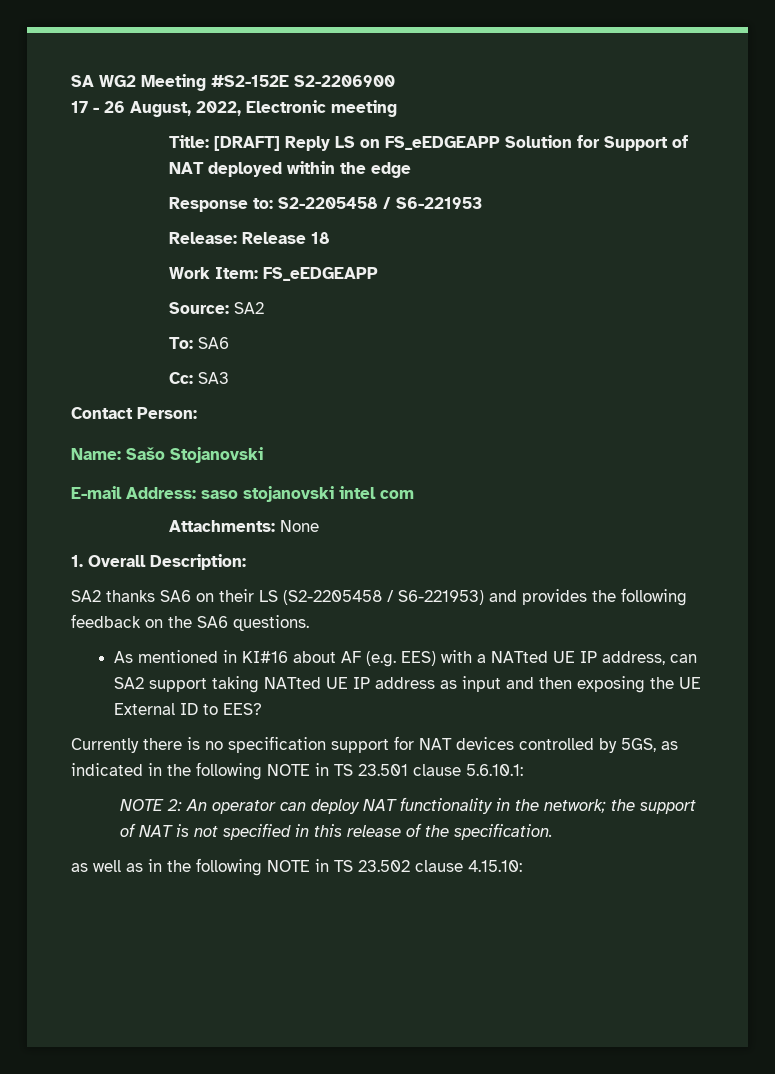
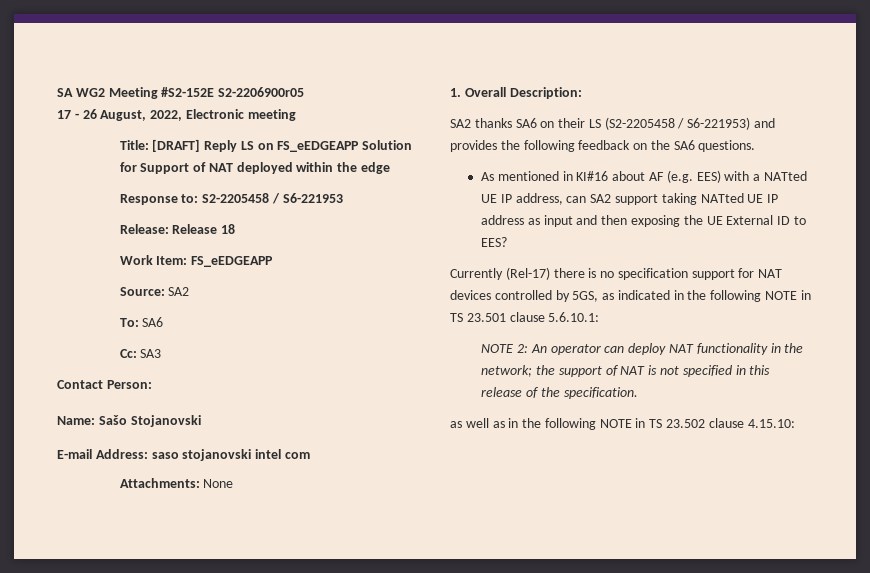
[294,75,395,87] S2-2206900 -> [218,87,305,97] S2-2206900r05
(139, 745) none -> [505,267,550,280] (Rel-17)

